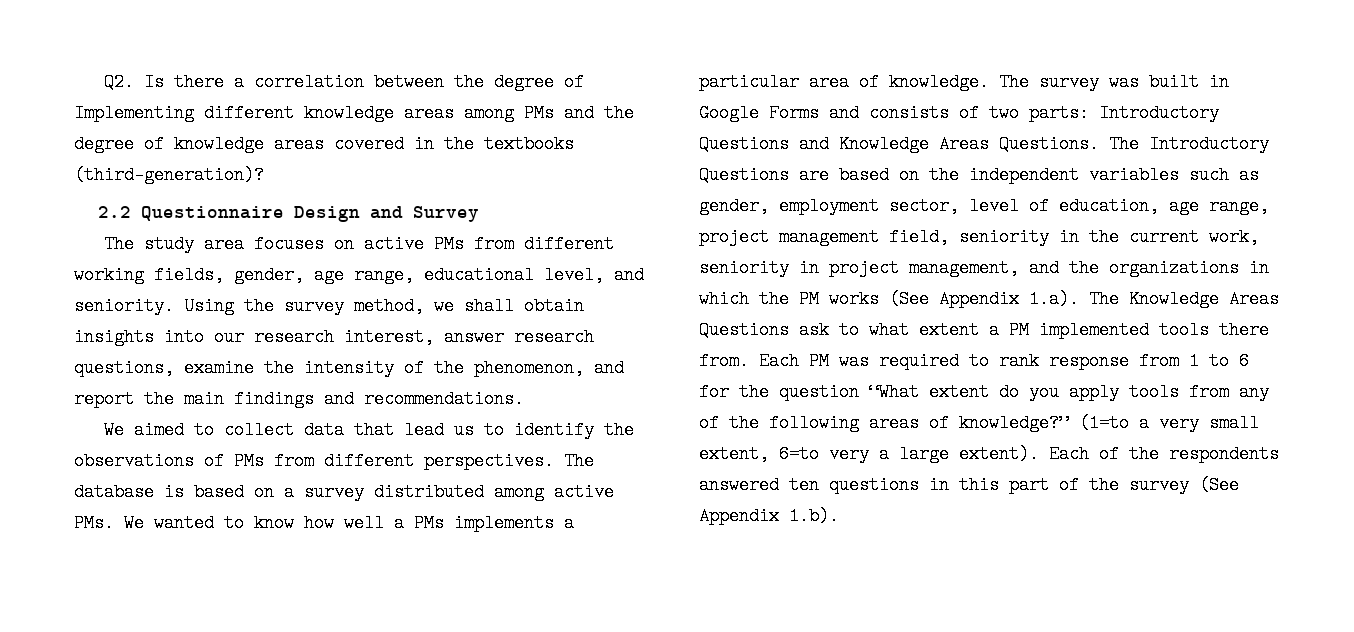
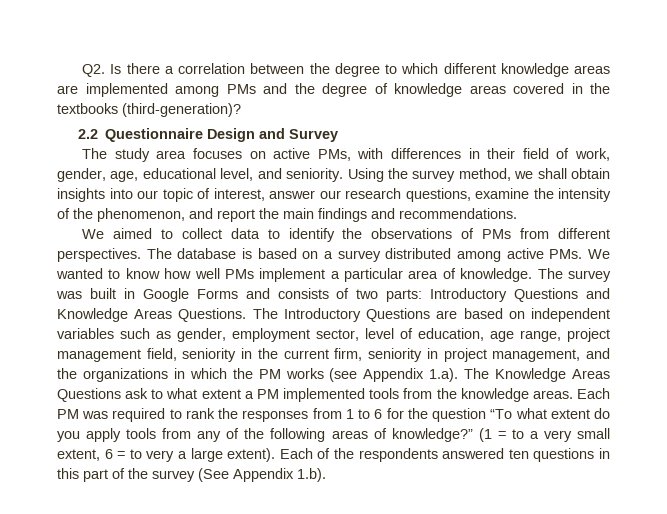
[563,73,584,91] [74,104,194,122] of Implementing -> [385,63,439,74] to which
(454, 113) none -> [57,83,168,97] are implemented
[433,235,614,253] [74,266,414,284] PMs from different working fields, gender, age range, -> [317,148,611,161] [57,168,139,182] PMs, with differences in their field of work, gender, age,
[254,328,334,346] research -> [162,188,210,202] topic of
(504, 337) none -> [319,190,341,199] our
[353,421,474,439] that lead us -> (260, 233) none
[394,514,554,532] a PMs implements -> [224,268,326,282] PMs implement
[929,166,959,184] the -> (525, 315) none
[1209,228,1259,246] work, -> [334,348,363,361] firm,
[889,290,929,308] (See -> [329,368,358,382] (see
[1219,321,1269,339] [699,352,749,370] there from. -> [403,388,573,402] from the knowledge areas.
[1049,352,1129,370] response -> [218,408,309,422] the responses
[869,383,919,401] “What -> [490,408,547,419] “To what
[1079,414,1129,432] (1=to -> [478,428,524,442] (1 = to
[779,445,819,463] 6=to -> [104,449,142,459] 6 = to

